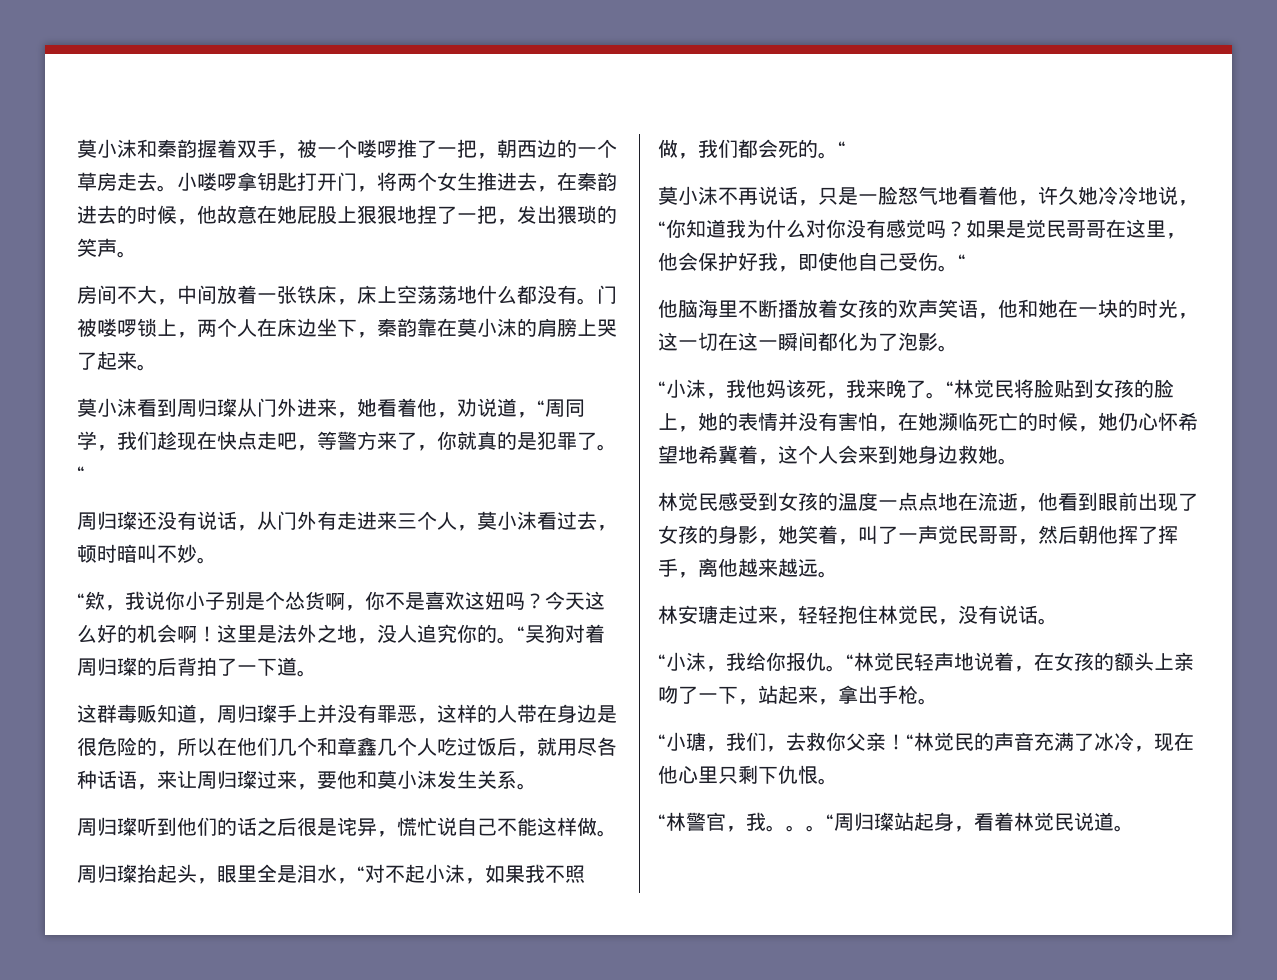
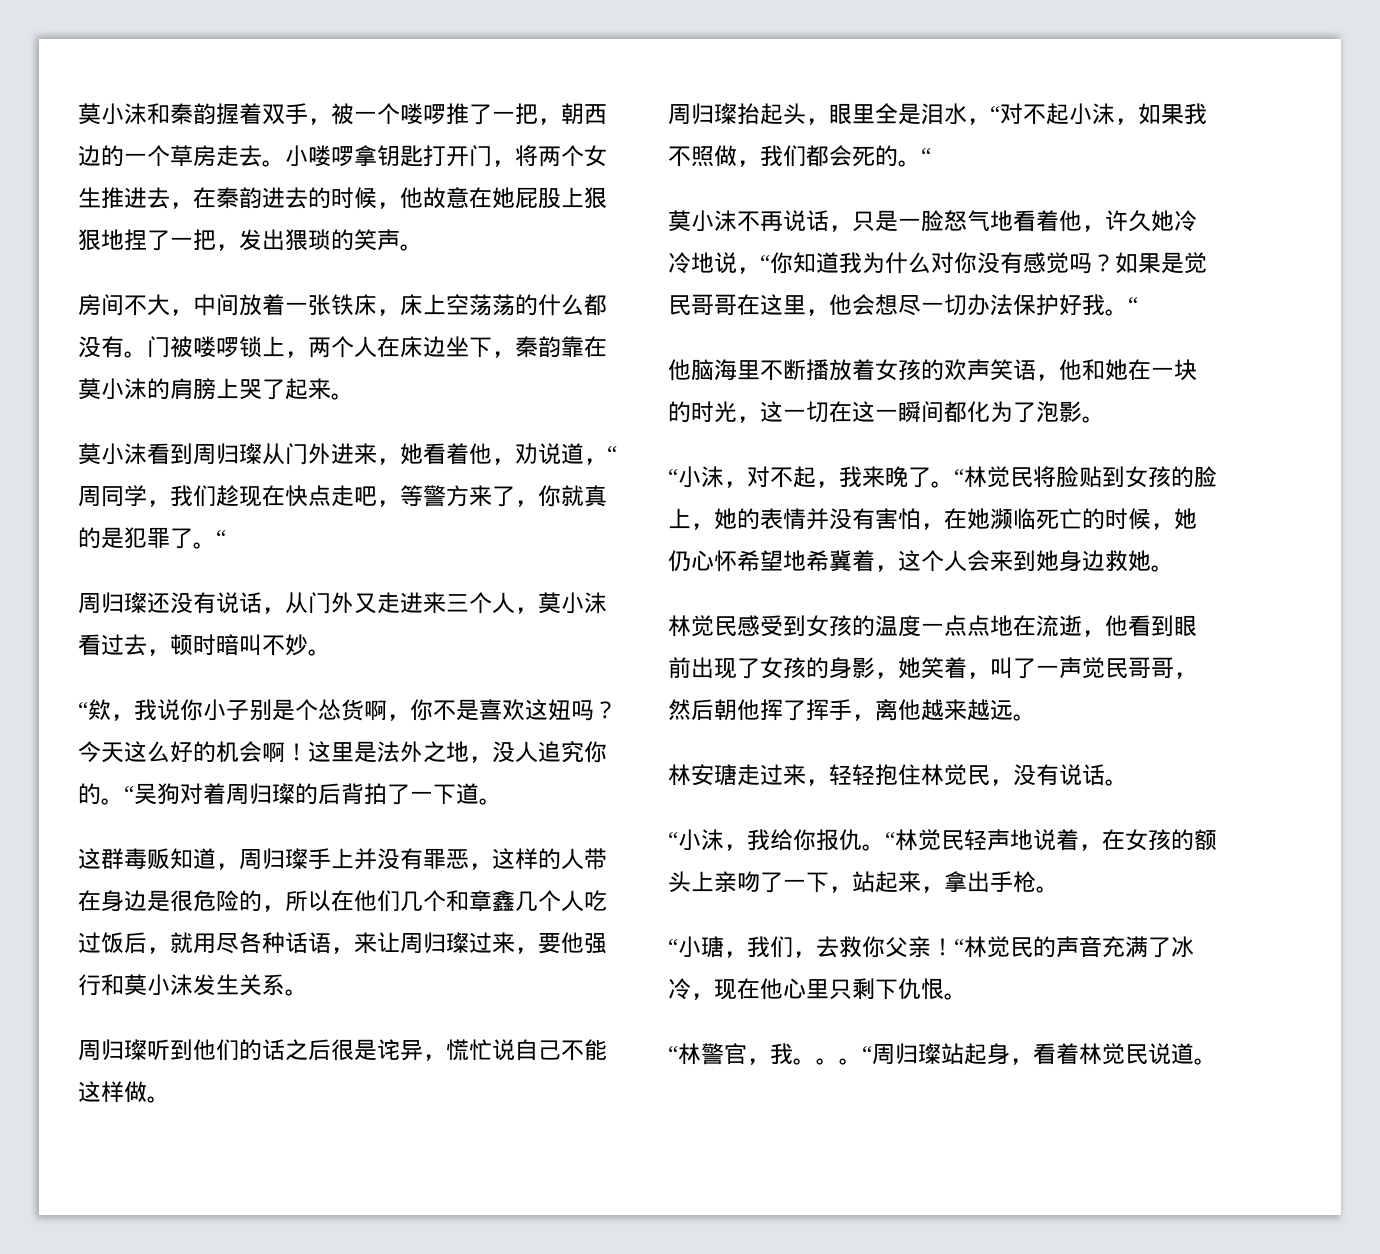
[457,285,477,304] 地 -> [515,294,538,316] 的
[317,511,337,530] 有 -> [354,593,377,614] 又
(357, 779) none -> [584,933,607,954] [78,974,101,996] 强行
[698,252,938,272] 保护好我，即使他自己受伤 -> [875,294,1105,316] 想尽一切办法保护好我
[726,379,826,398] 我他妈该死 -> [747,466,816,488] 对不起

